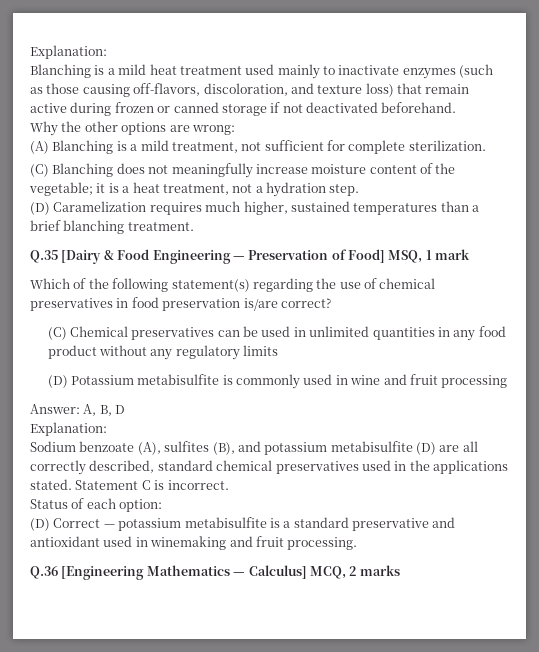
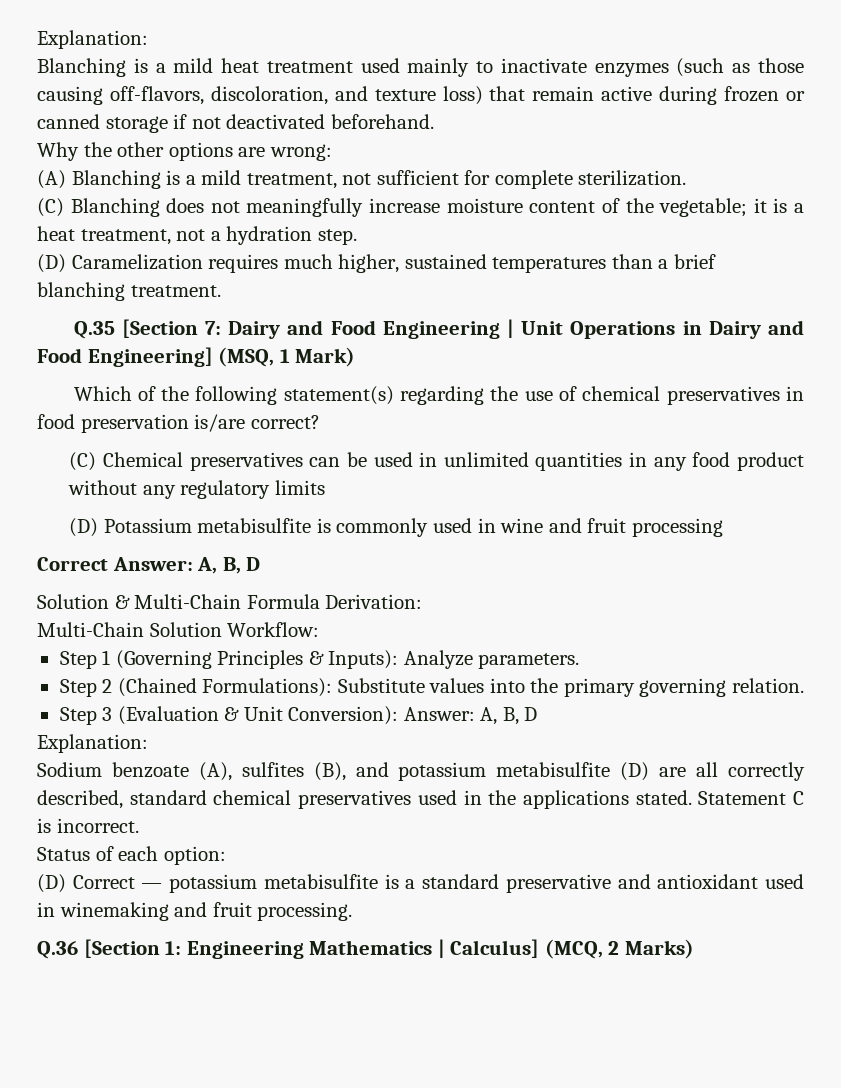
[61,249,471,264] [Dairy & Food Engineering — Preservation of Food] MSQ, 1 mark -> [121,319,804,339] [37,347,356,367] [Section 7: Dairy and Food Engineering | Unit Operations in Dairy and Food Engineering] (MSQ, 1 Mark)
(508, 381) none -> [37,557,261,574] [37,594,423,609] [37,622,320,637] [59,650,580,669] [59,678,804,697] [59,706,399,725] Correct Answer: A, B, D // Solution & Multi-Chain Formula Derivation: // Multi-Chain Solution Workflow: // Step 1 (Governing Principles & Inputs): Analyze parameters. // Step 2 (Chained Formulations): Substitute values into the primary governing relation. // Step 3 (Evaluation & Unit Conversion):
[61,565,400,580] [Engineering Mathematics — Calculus] MCQ, 2 marks -> [83,939,694,959] [Section 1: Engineering Mathematics | Calculus] (MCQ, 2 Marks)

